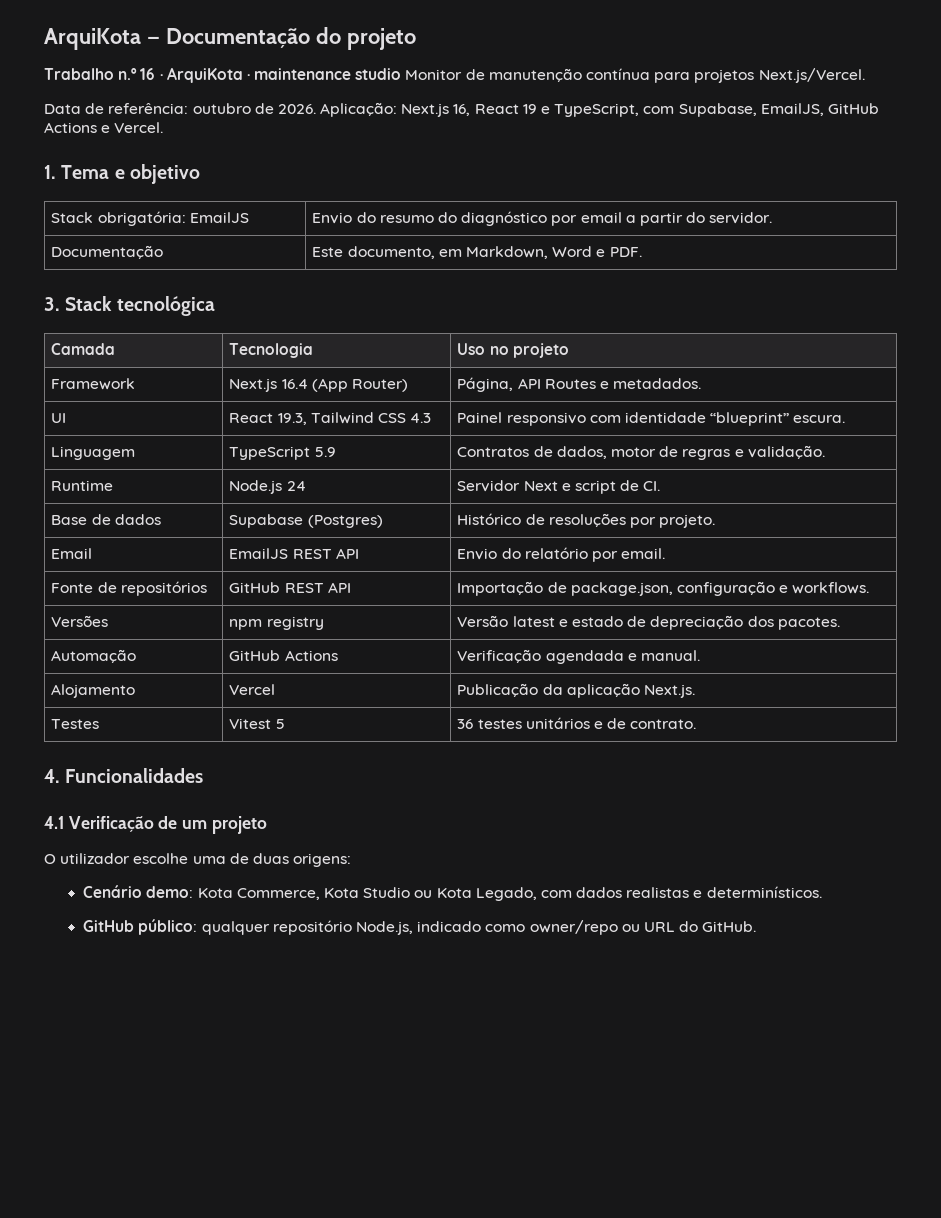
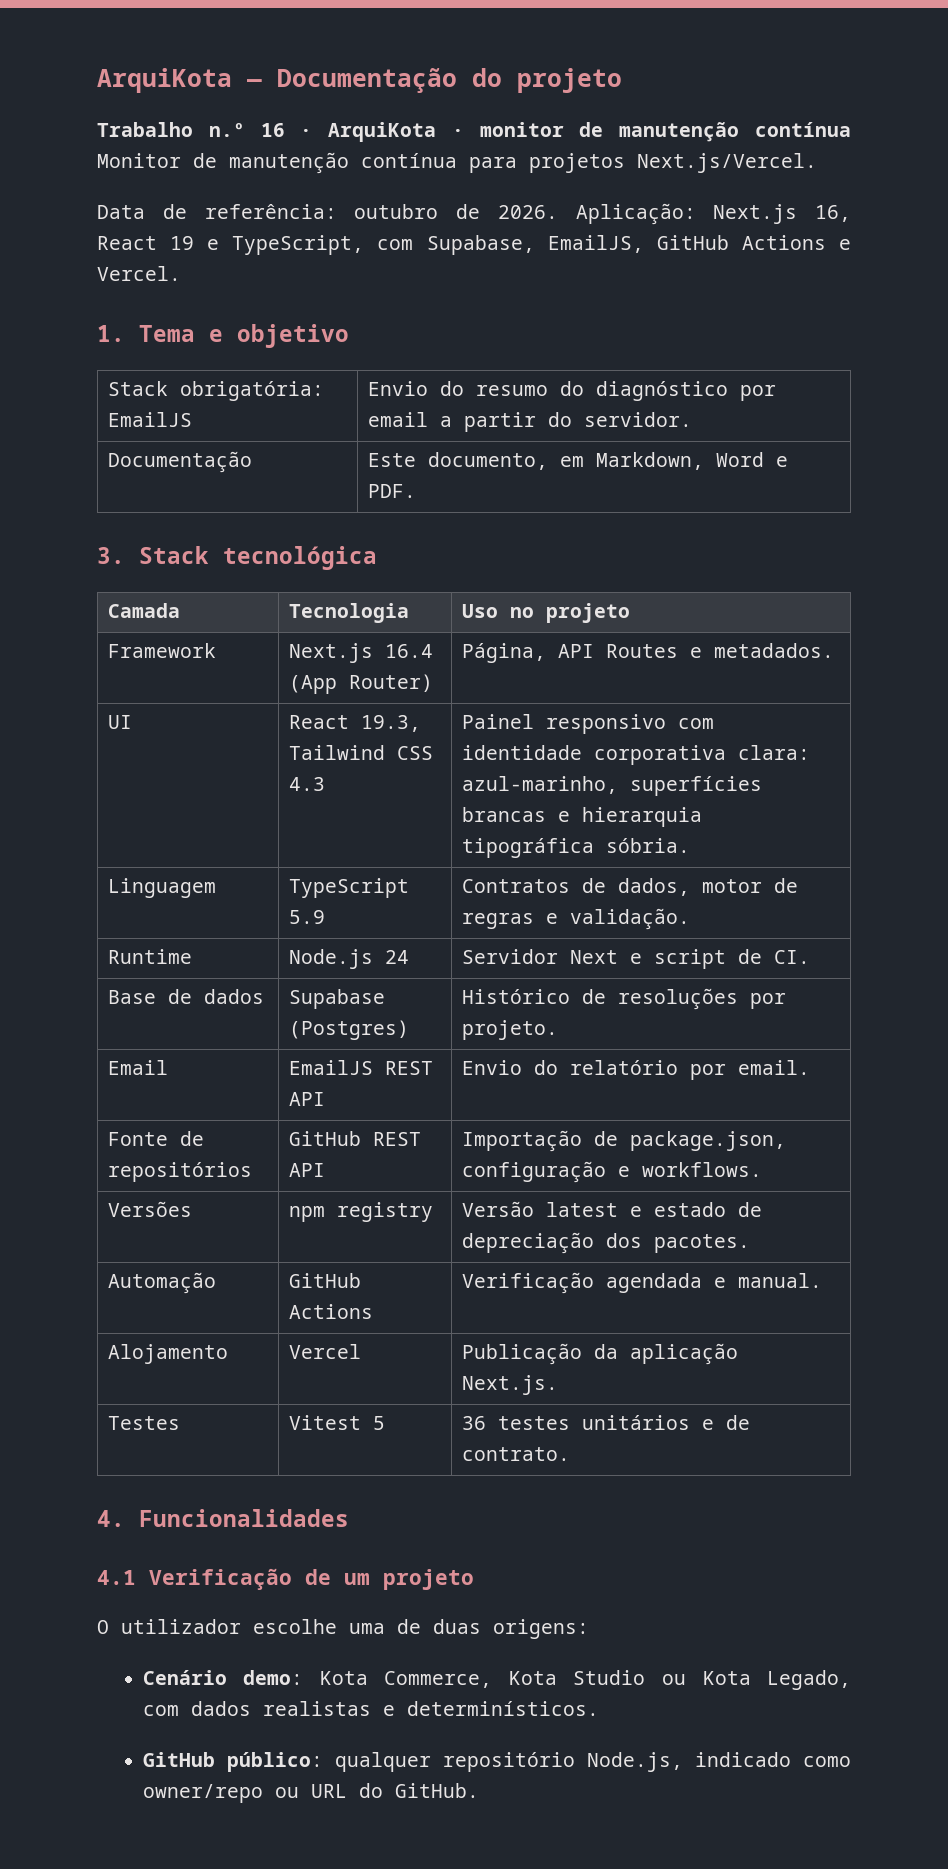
[254,68,402,80] maintenance studio -> [479,122,851,142] monitor de manutenção contínua
[710,412,846,426] “blueprint” escura. -> [593,745,810,765] [461,776,762,796] [461,807,702,827] [461,838,690,858] corporativa clara: azul-marinho, superfícies brancas e hierarquia tipográfica sóbria.

